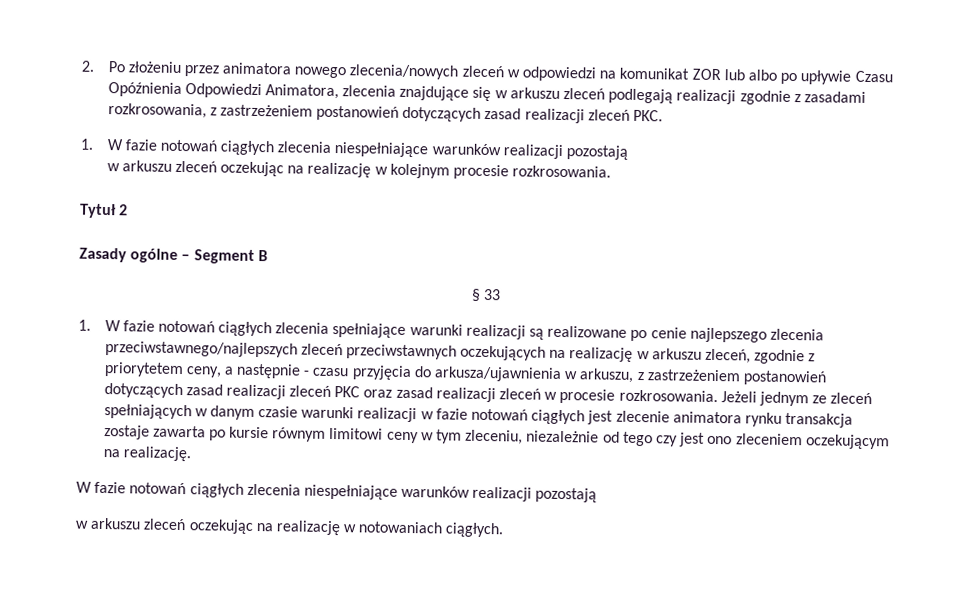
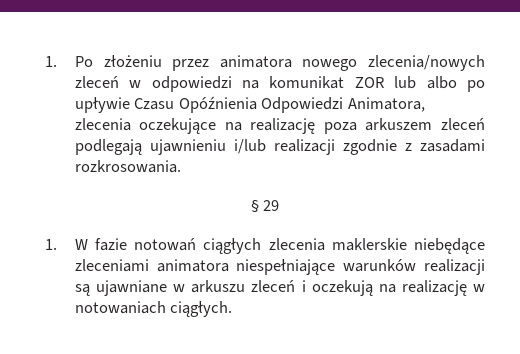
[81,60,95,72] 2. -> [45,56,57,67] 1.
[399,85,866,105] [107,103,664,124] [80,138,629,160] [106,160,612,180] [79,203,129,219] [79,247,268,264] [470,288,502,302] [78,319,824,343] [104,341,816,365] [103,362,827,386] [103,383,873,407] [103,404,854,428] [103,425,890,450] [102,446,191,462] [76,481,598,503] [75,517,254,534] znajdujące się w arkuszu zleceń podlegają realizacji zgodnie z zasadami rozkrosowania, z zastrzeżeniem postanowień dotyczących zasad realizacji zleceń PKC. // 1. W fazie notowań ciągłych zlecenia niespełniające warunków realizacji pozostają // w arkuszu zleceń oczekując na realizację w kolejnym procesie rozkrosowania. // Tytuł 2 // Zasady ogólne – Segment B // § 33 // 1. W fazie notowań ciągłych zlecenia spełniające warunki realizacji są realizowane po cenie najlepszego zlecenia przeciwstawnego/najlepszych zleceń przeciwstawnych oczekujących na realizację w arkuszu zleceń, zgodnie z priorytetem ceny, a następnie - czasu przyjęcia do arkusza/ujawnienia w arkuszu, z zastrzeżeniem postanowień dotyczących zasad realizacji zleceń PKC oraz zasad realizacji zleceń w procesie rozkrosowania. Jeżeli jednym ze zleceń spełniających w danym czasie warunki realizacji w fazie notowań ciągłych jest zlecenie animatora rynku transakcja zostaje zawarta po kursie równym limitowi ceny w tym zleceniu, niezależnie od tego czy jest ono zleceniem oczekującym na realizację. // W fazie notowań ciągłych zlecenia niespełniające warunków realizacji pozostają // w arkuszu zleceń oczekując -> [139,118,485,134] [74,139,485,155] [74,160,181,173] [250,199,280,213] [45,238,485,254] [74,259,485,275] [74,280,373,296] oczekujące na realizację poza arkuszem zleceń podlegają ujawnieniu i/lub realizacji zgodnie z zasadami rozkrosowania. // § 29 // 1. W fazie notowań ciągłych zlecenia maklerskie niebędące zleceniami animatora niespełniające warunków realizacji są ujawniane w arkuszu zleceń i oczekują

